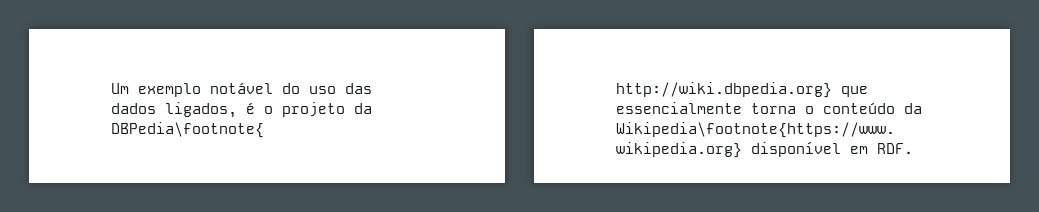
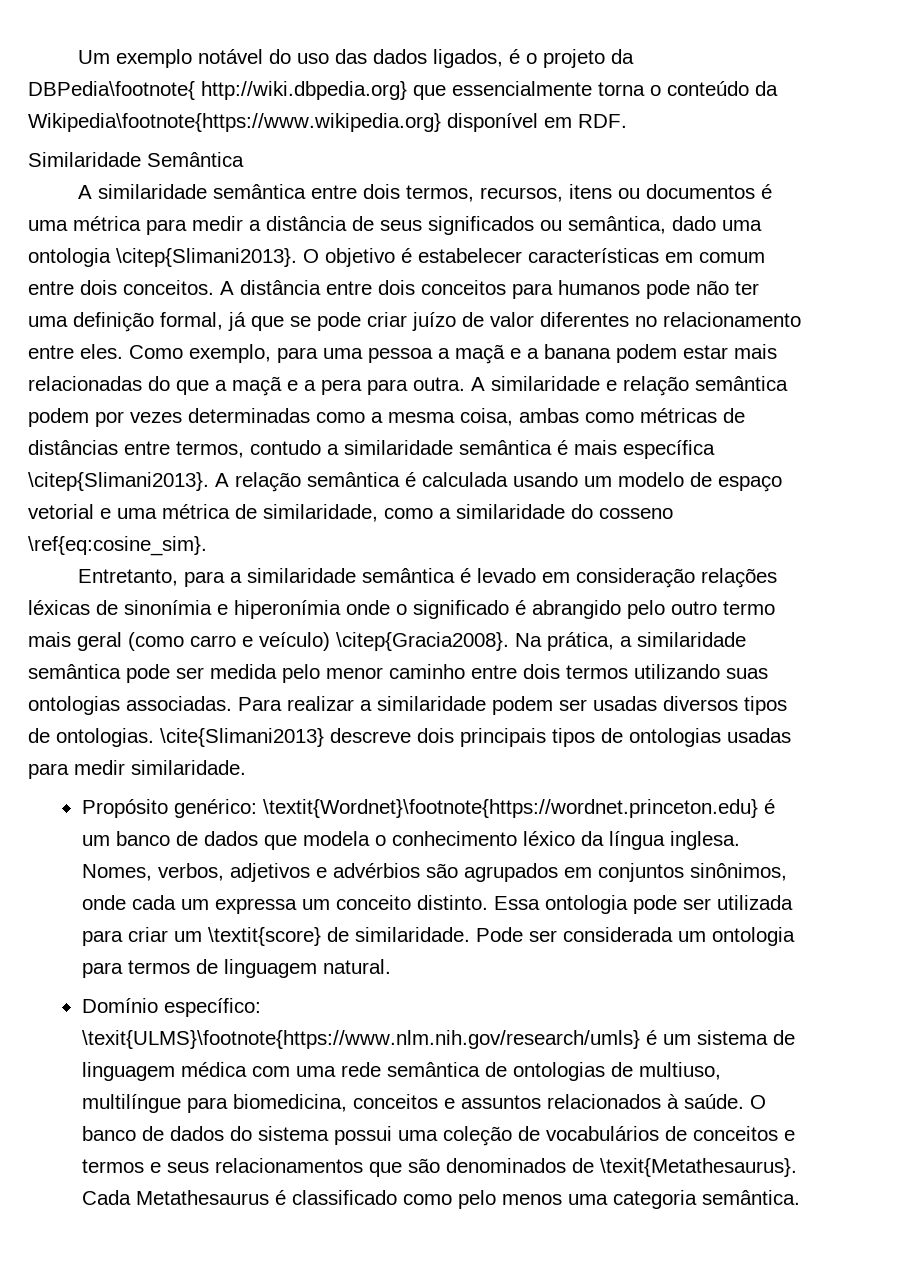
(913, 148) none -> [28,152,244,167] [78,184,773,202] [28,216,762,235] [28,248,765,267] [28,280,759,299] [28,312,801,332] [28,344,777,364] [28,376,788,396] [28,408,745,427] [28,440,715,459] [28,472,782,492] [28,504,673,522] [28,536,207,556] [78,568,778,588] [28,600,775,619] [28,632,746,651] [28,664,768,683] [28,696,787,715] [28,728,791,747] [28,760,246,779] [81,799,775,818] [81,831,740,850] [81,863,787,882] [81,895,793,914] [81,927,795,946] [81,959,391,978] [81,998,261,1017] [81,1030,795,1049] [81,1062,721,1081] [81,1094,766,1113] [81,1126,795,1146] [81,1158,797,1177] [81,1190,800,1209] // Similaridade Semântica // A similaridade semântica entre dois termos, recursos, itens ou documentos é uma métrica para medir a distância de seus significados ou semântica, dado uma ontologia \citep{Slimani2013}. O objetivo é estabelecer características em comum entre dois conceitos. A distância entre dois conceitos para humanos pode não ter uma definição formal, já que se pode criar juízo de valor diferentes no relacionamento entre eles. Como exemplo, para uma pessoa a maçã e a banana podem estar mais relacionadas do que a maçã e a pera para outra. A similaridade e relação semântica podem por vezes determinadas como a mesma coisa, ambas como métricas de distâncias entre termos, contudo a similaridade semântica é mais específica \citep{Slimani2013}. A relação semântica é calculada usando um modelo de espaço vetorial e uma métrica de similaridade, como a similaridade do cosseno \ref{eq:cosine_sim}. // Entretanto, para a similaridade semântica é levado em consideração relações léxicas de sinonímia e hiperonímia onde o significado é abrangido pelo outro termo mais geral (como carro e veículo) \citep{Gracia2008}. Na prática, a similaridade semântica pode ser medida pelo menor caminho entre dois termos utilizando suas ontologias associadas. Para realizar a similaridade podem ser usadas diversos tipos de ontologias. \cite{Slimani2013} descreve dois principais tipos de ontologias usadas para medir similaridade. // Propósito genérico: \textit{Wordnet}\footnote{https://wordnet.princeton.edu} é um banco de dados que modela o conhecimento léxico da língua inglesa. Nomes, verbos, adjetivos e advérbios são agrupados em conjuntos sinônimos, onde cada um expressa um conceito distinto. Essa ontologia pode ser utilizada para criar um \textit{score} de similaridade. Pode ser considerada um ontologia para termos de linguagem natural. // Domínio específico: \texit{ULMS}\footnote{https://www.nlm.nih.gov/research/umls} é um sistema de linguagem médica com uma rede semântica de ontologias de multiuso, multilíngue para biomedicina, conceitos e assuntos relacionados à saúde. O banco de dados do sistema possui uma coleção de vocabulários de conceitos e termos e seus relacionamentos que são denominados de \texit{Metathesaurus}. Cada Metathesaurus é classificado como pelo menos uma categoria semântica.

